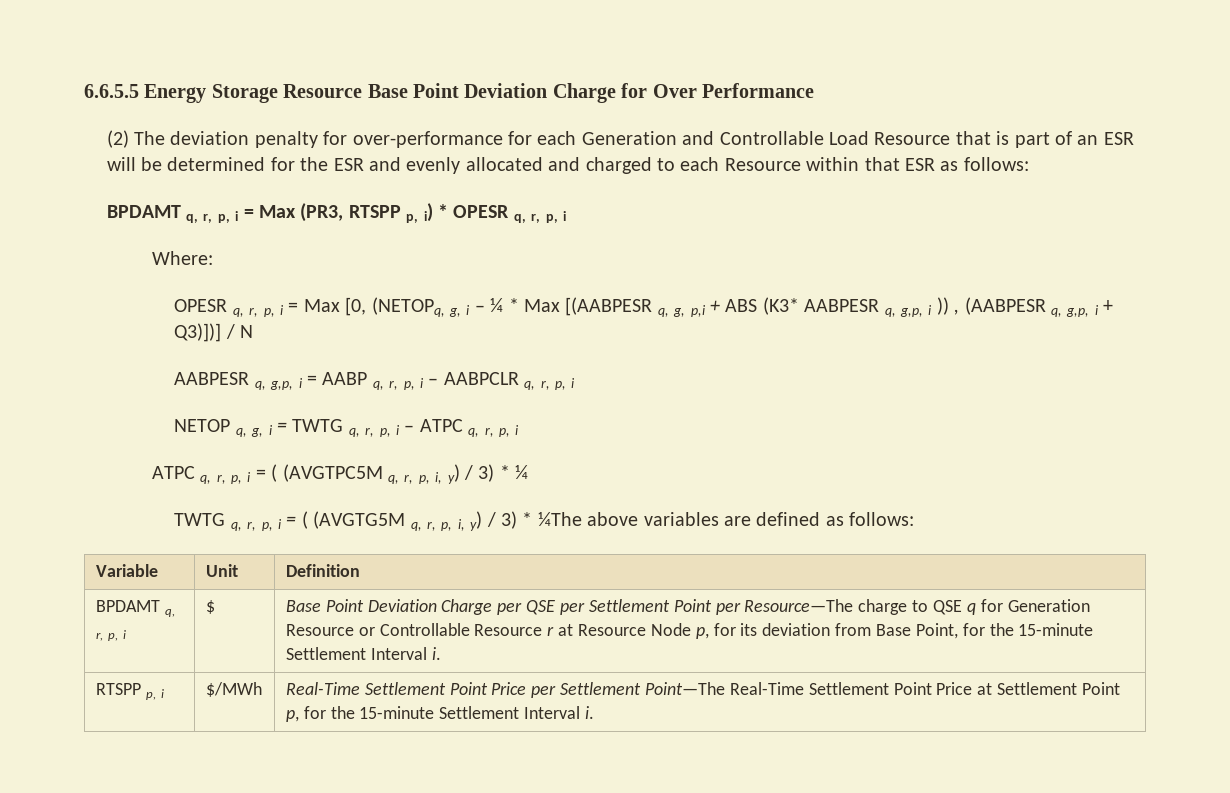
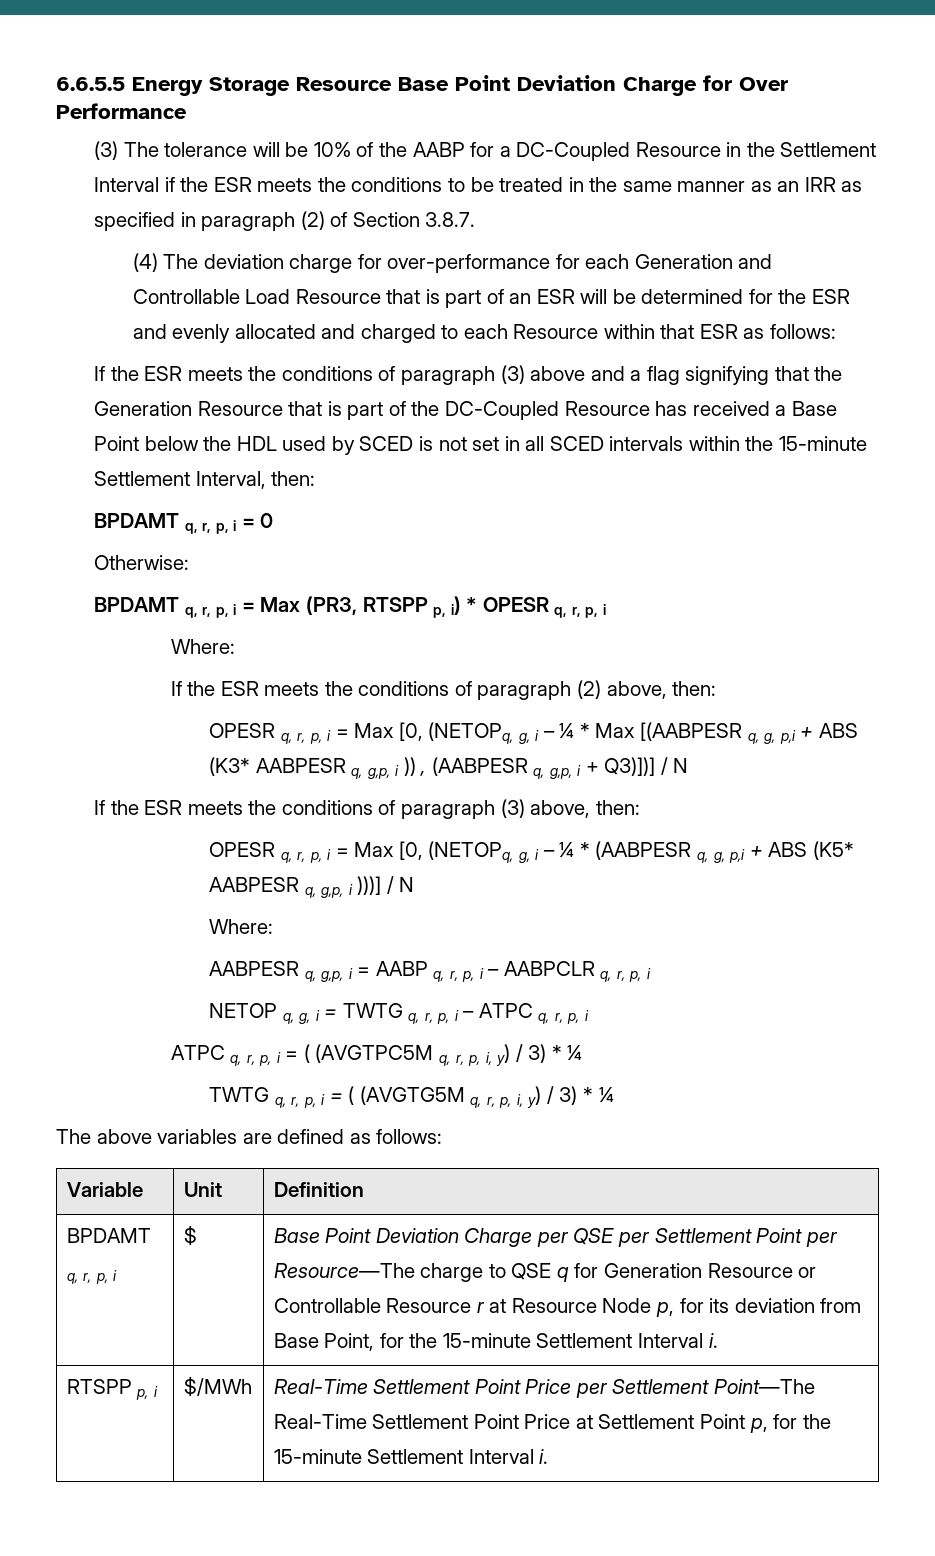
[106,130,129,148] (2) -> [94,141,877,161] [94,177,863,192] [94,211,476,231] [132,253,158,272] (3) The tolerance will be 10% of the AABP for a DC-Coupled Resource in the Settlement Interval if the ESR meets the conditions to be treated in the same manner as an IRR as specified in paragraph (2) of Section 3.8.7. // (4)
[254,131,318,148] penalty -> [289,254,353,273] charge
(1029, 164) none -> [94,365,843,385] [94,401,837,420] [94,436,867,455] [94,471,316,489] [94,513,274,534] [94,555,190,570] // If the ESR meets the conditions of paragraph (3) above and a flag signifying that the Generation Resource that is part of the DC-Coupled Resource has received a Base Point below the HDL used by SCED is not set in all SCED intervals within the 15-minute Settlement Interval, then: // BPDAMT q, r, p, i = 0 // Otherwise:
(213, 258) none -> [170,680,717,700] // If the ESR meets the conditions of paragraph (2) above, then:
(254, 331) none -> [94,799,640,819] [208,841,854,863] [208,876,415,898] [208,919,273,934] // If the ESR meets the conditions of paragraph (3) above, then: // OPESR q, r, p, i = Max [0, (NETOPq, g, i – ¼ * (AABPESR q, g, p,i + ABS (K5* AABPESR q, g,p, i )))] / N // Where:
[537,512,582,526] ¼The -> [598,1087,614,1102] [56,1129,91,1144] ¼ // The

